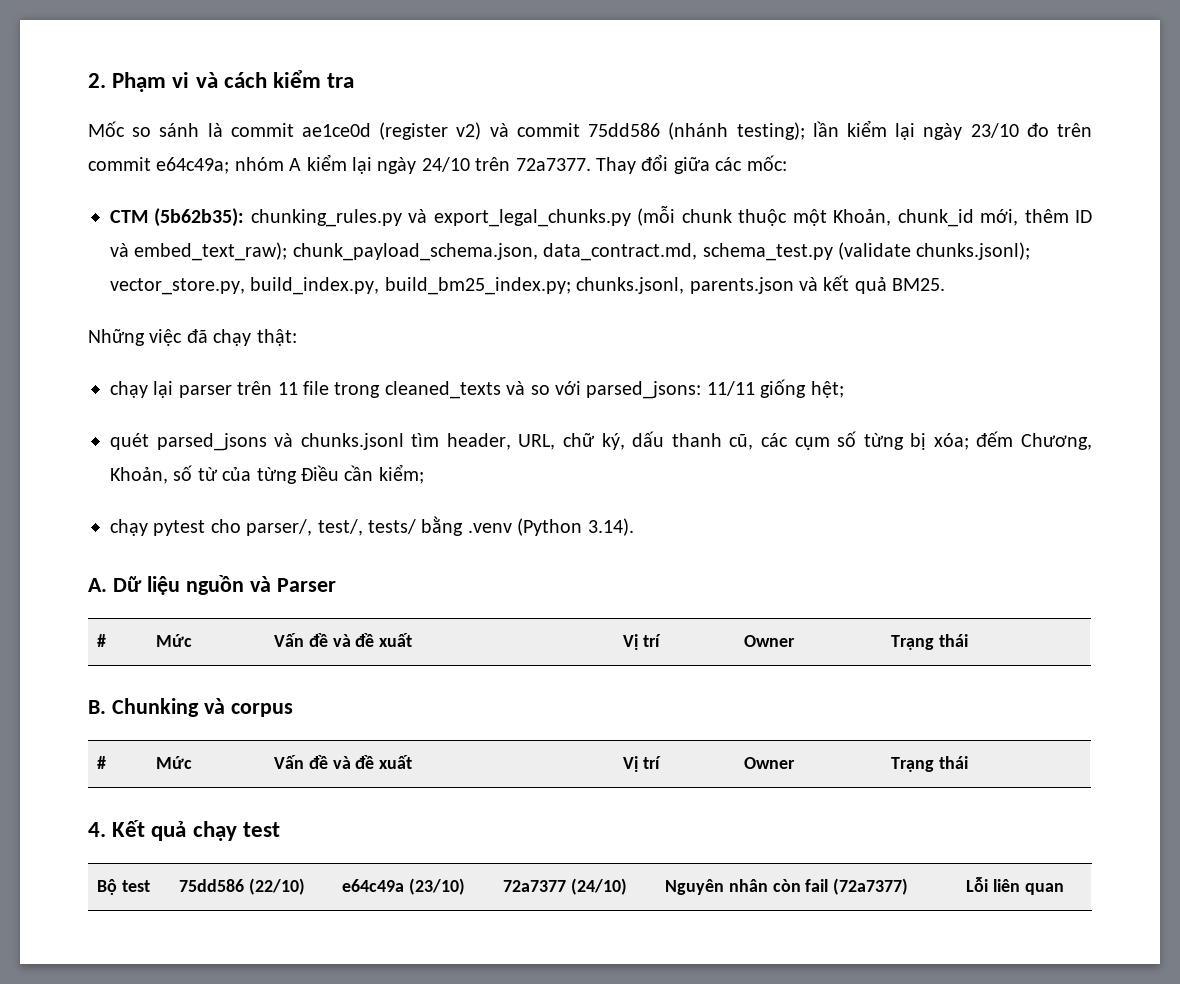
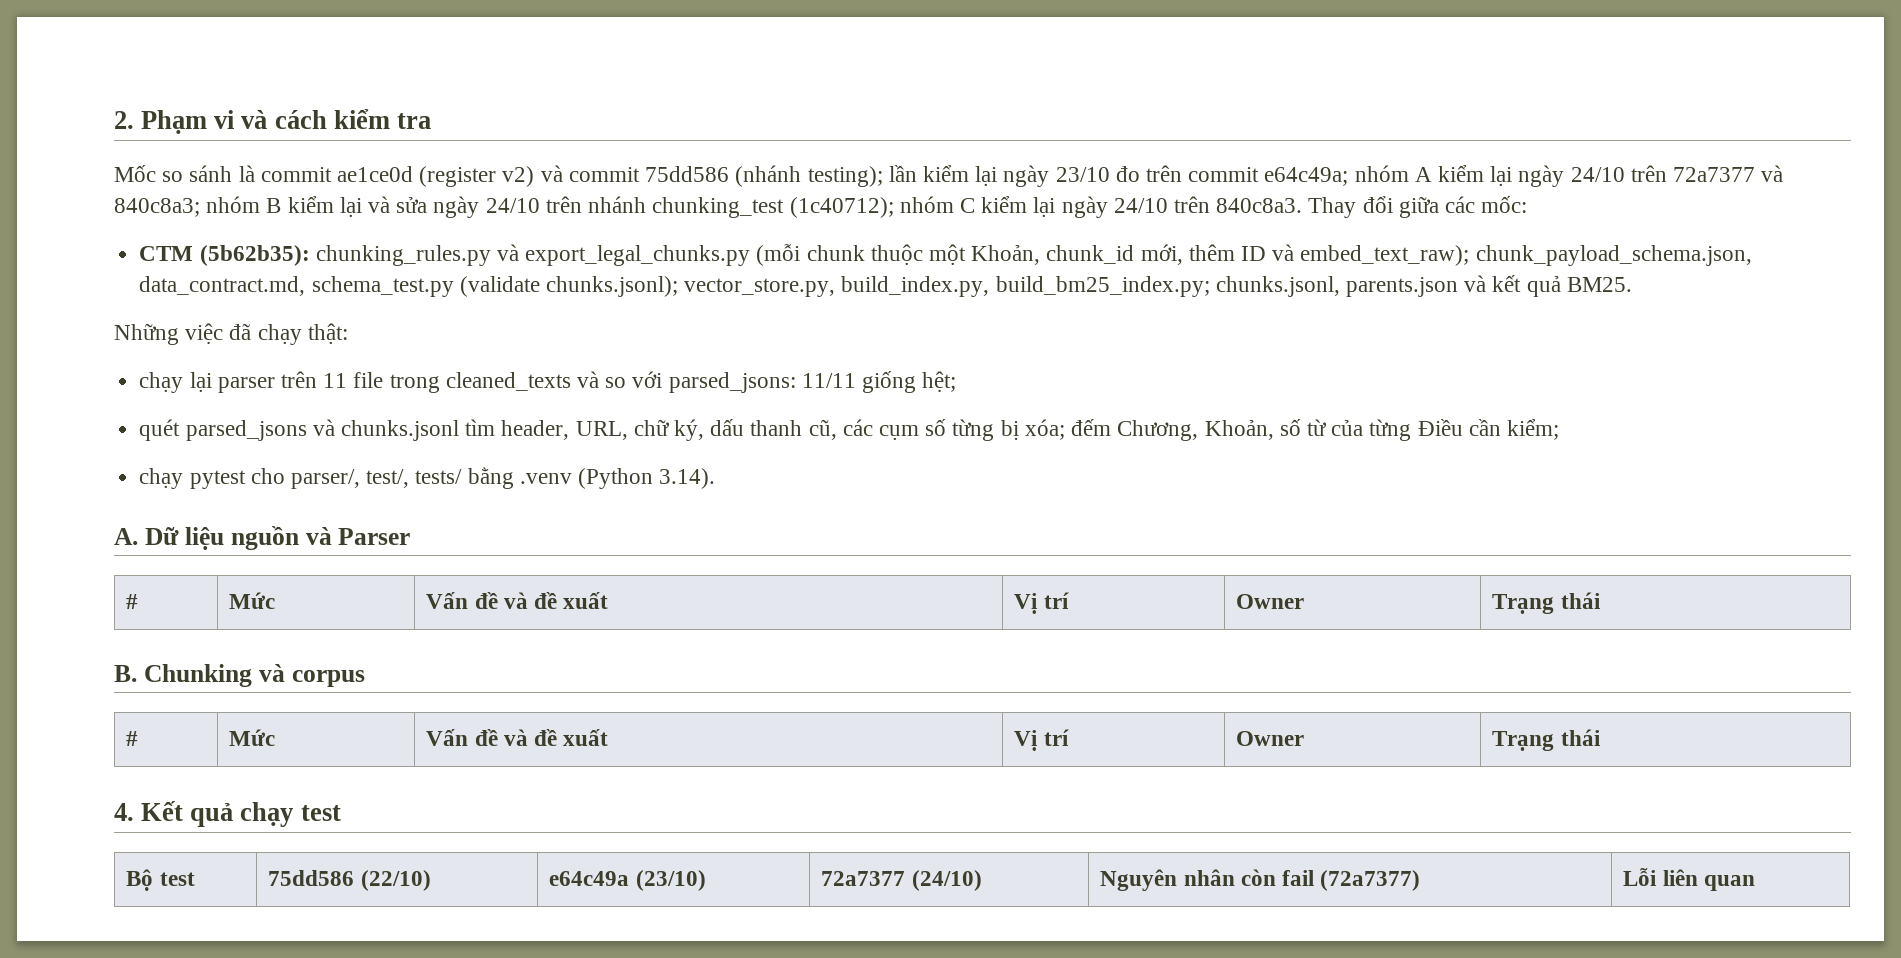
[515,158,591,171] 72a7377. -> [1673,165,1784,182] [114,196,1303,218] 72a7377 và 840c8a3; nhóm B kiểm lại và sửa ngày 24/10 trên nhánh chunking_test (1c40712); nhóm C kiểm lại ngày 24/10 trên 840c8a3.

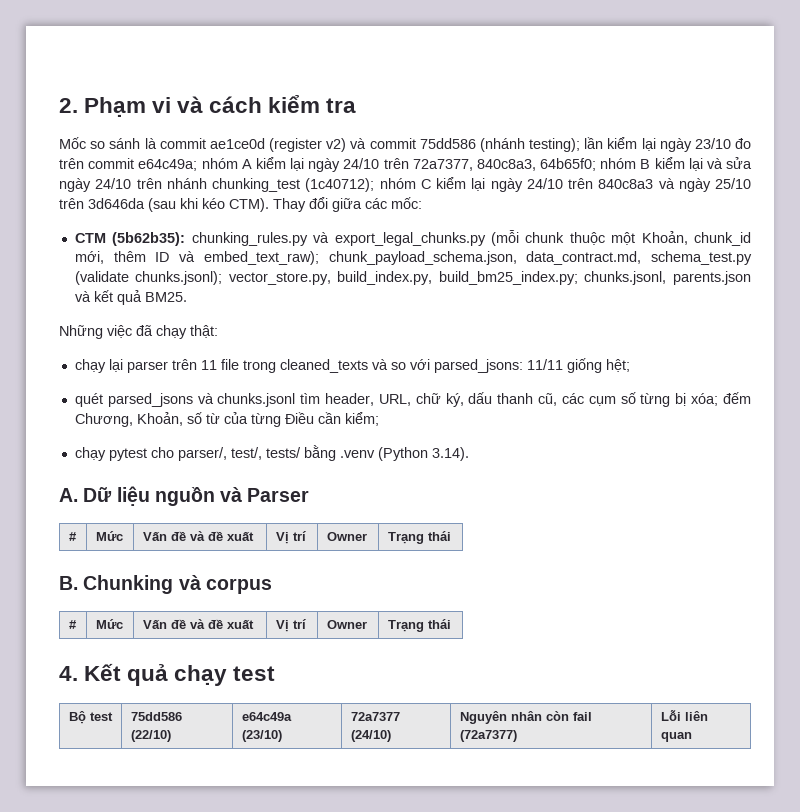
[1673,165,1784,182] [114,198,200,217] 72a7377 và 840c8a3; -> [412,158,596,171] 72a7377, 840c8a3, 64b65f0;
[1216,198,1303,213] 840c8a3. -> [598,178,751,192] [59,198,269,212] 840c8a3 và ngày 25/10 trên 3d646da (sau khi kéo CTM).

